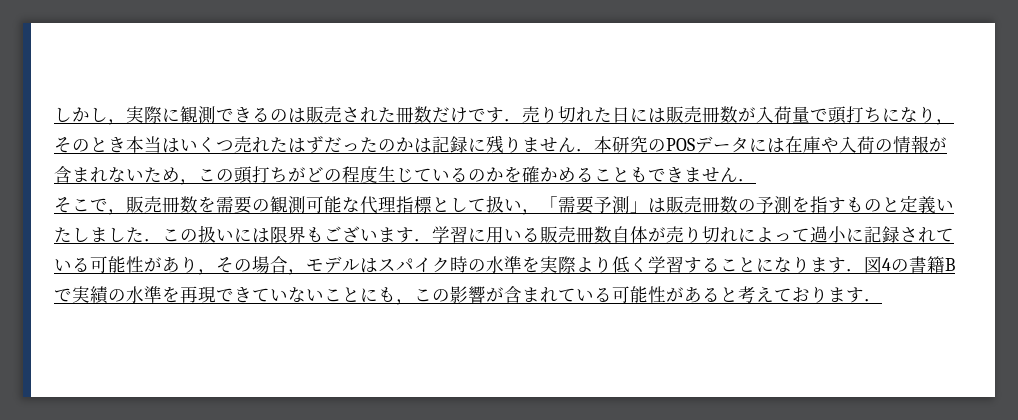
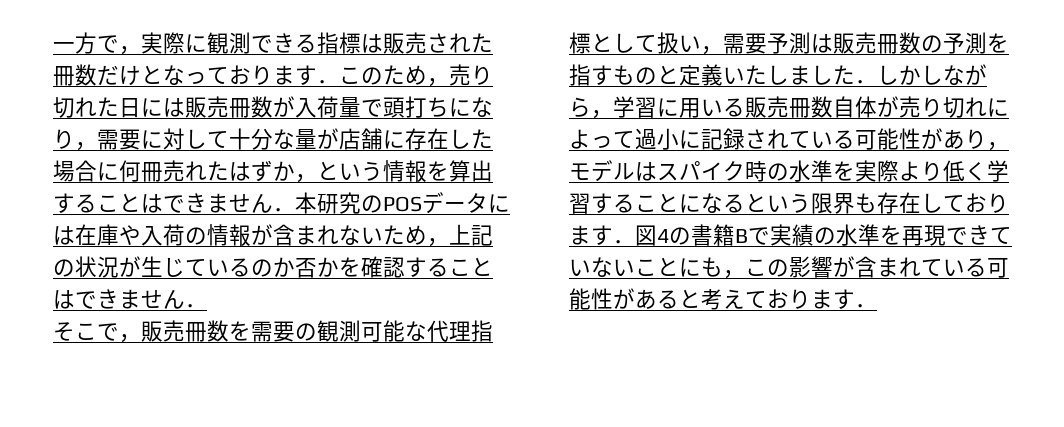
[54,107,108,122] しかし -> [53,32,119,54] 一方で
[270,109,288,122] の -> [317,32,361,54] 指標
[468,107,522,123] です． -> [141,65,449,87] となっております．このため，
[54,136,522,153] そのとき本当はいくつ売れたはずだったのかは記録に残り -> [97,128,493,150] [53,160,493,183] [53,193,207,213] 需要に対して十分な量が店舗に存在した場合に何冊売れたはずか，という情報を算出することはでき
[198,166,648,184] この頭打ちがどの程度生じているのかを確かめることも -> [449,224,493,246] [53,256,493,278] [53,290,75,309] 上記の状況が生じているのか否かを確認することは
[540,196,558,211] 「 -> (723, 50) none
[630,201,648,213] 」 -> (811, 43) none
[162,225,432,243] この扱いには限界もございます． -> [877,64,987,85] [569,97,613,119] しかしながら，
[216,256,306,275] その場合， -> (1009, 146) none
(792, 265) none -> [723,192,987,214] るという限界も存在してお

